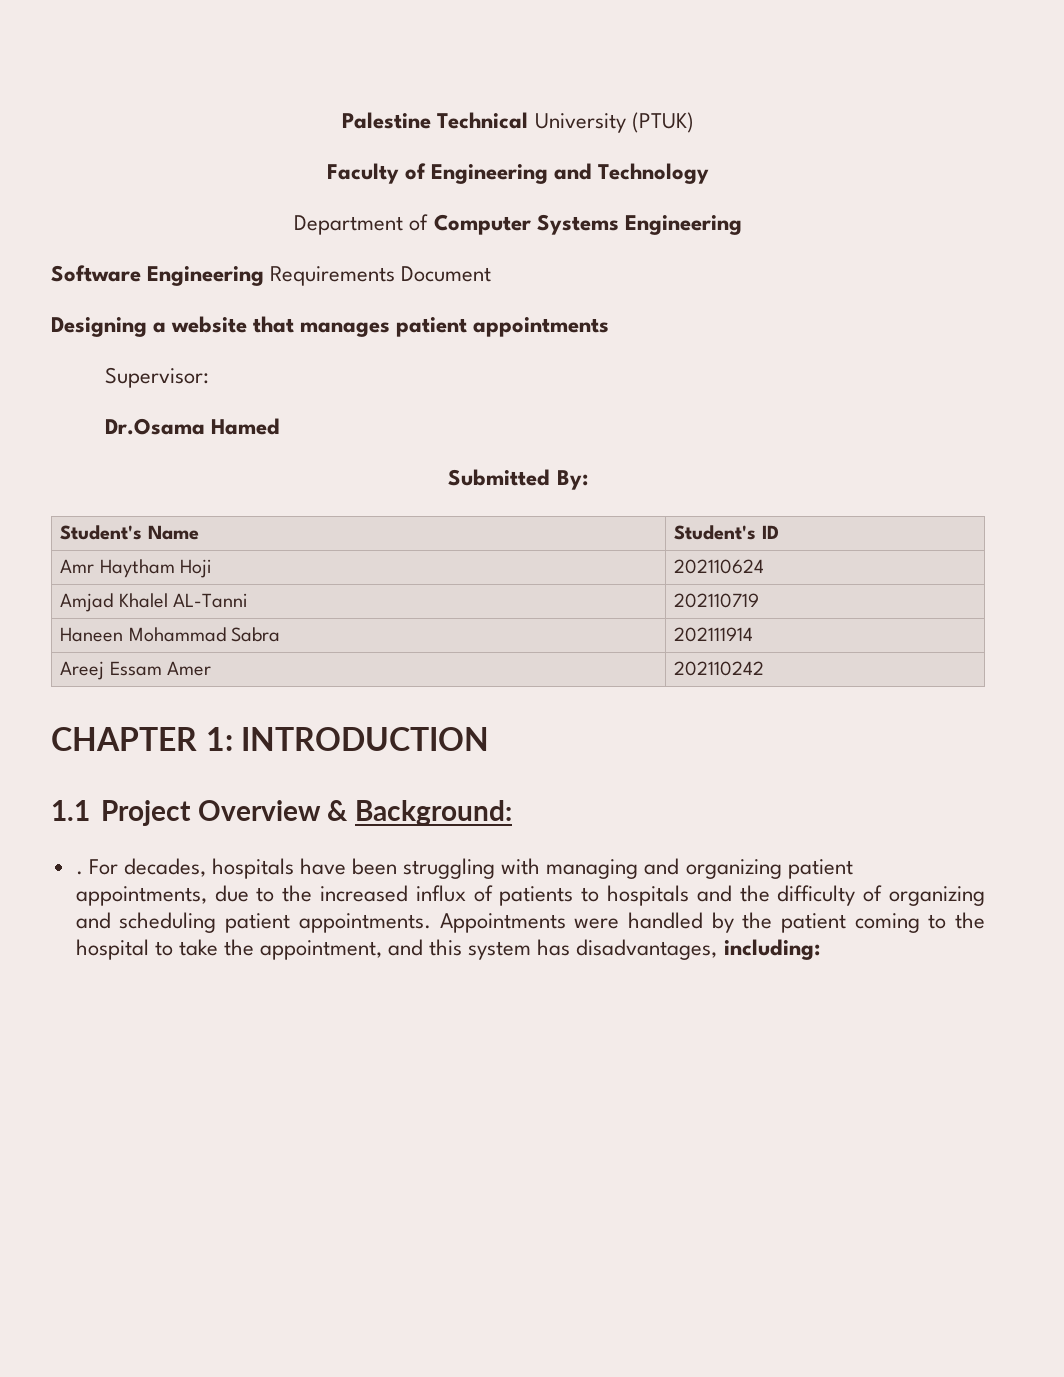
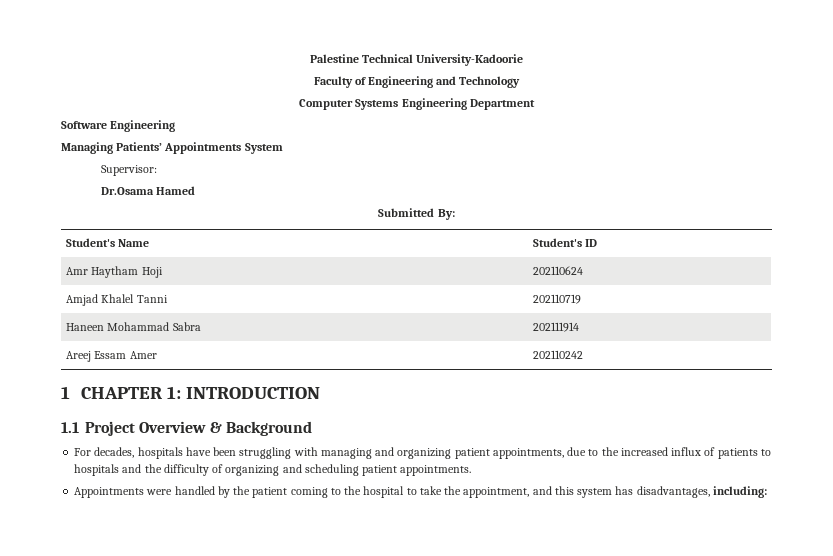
[534,112,694,133] University (PTUK) -> [416,54,524,66] University-Kadoorie
[294,214,429,235] Department of -> (521, 82) none
(742, 225) none -> [469,99,535,110] Department
[270,266,492,286] [51,316,610,337] Requirements Document // Designing a website that manages patient appointments -> [61,142,283,154] // Managing Patients’ Appointments System
[173,593,249,608] AL-Tanni -> [136,295,168,303] Tanni
(765, 668) none -> [61,386,70,399] 1
[354,800,512,826] [75,871,83,875] Background: // . -> [225,421,312,436] Background //
(431, 923) none -> (472, 470) //

